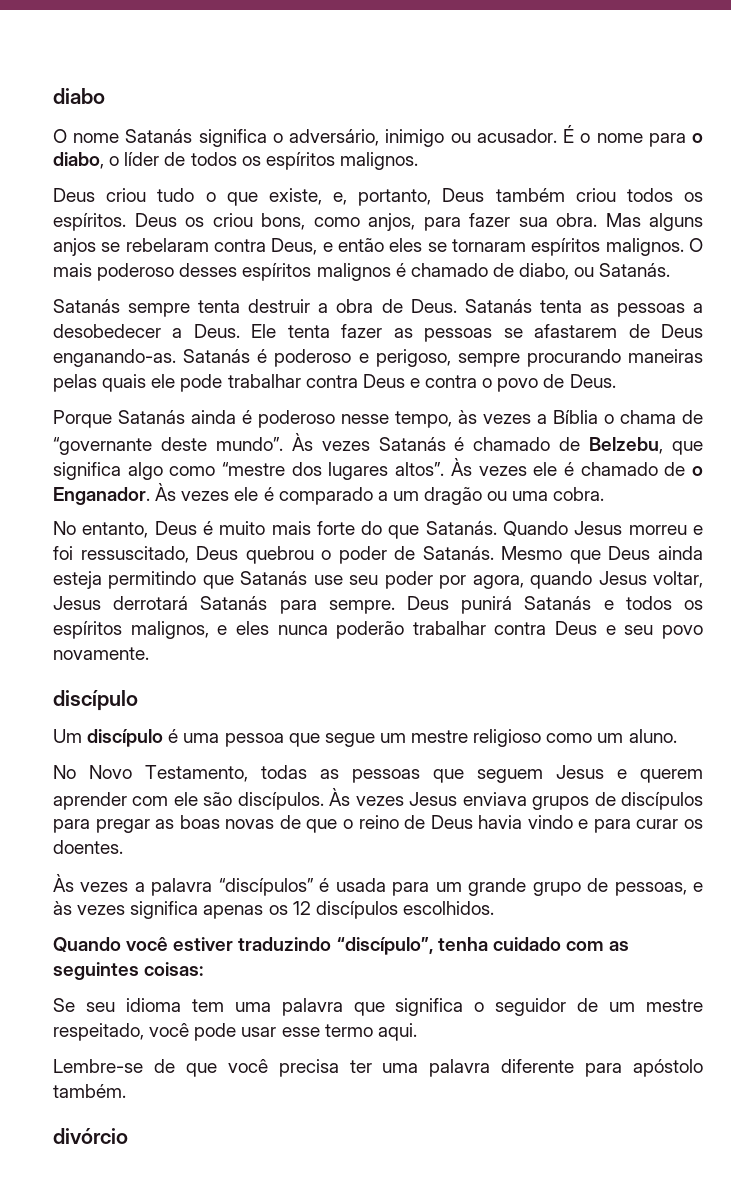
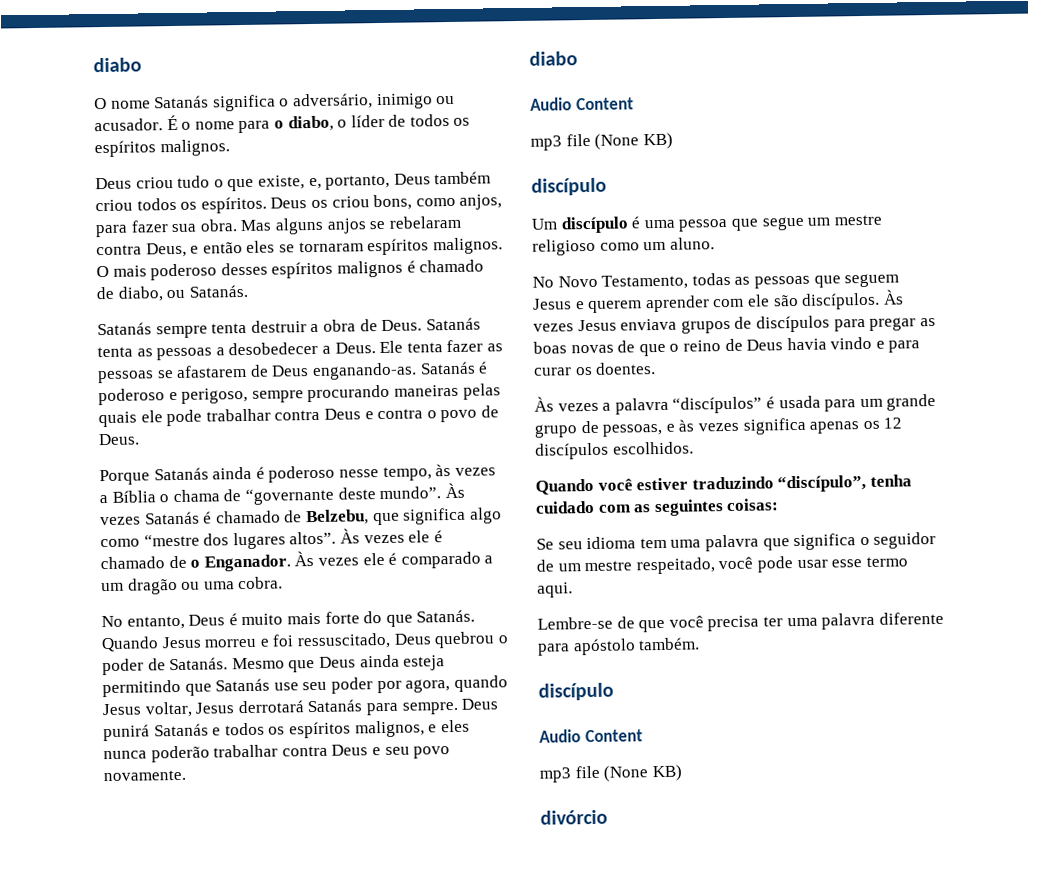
(149, 653) none -> [529,51,578,66] [530,97,634,111] [530,132,673,151] // diabo // Audio Content // mp3 file (None KB)
(126, 1091) none -> [538,682,614,701] [539,729,643,743] [539,764,683,783] // discípulo // Audio Content // mp3 file (None KB)

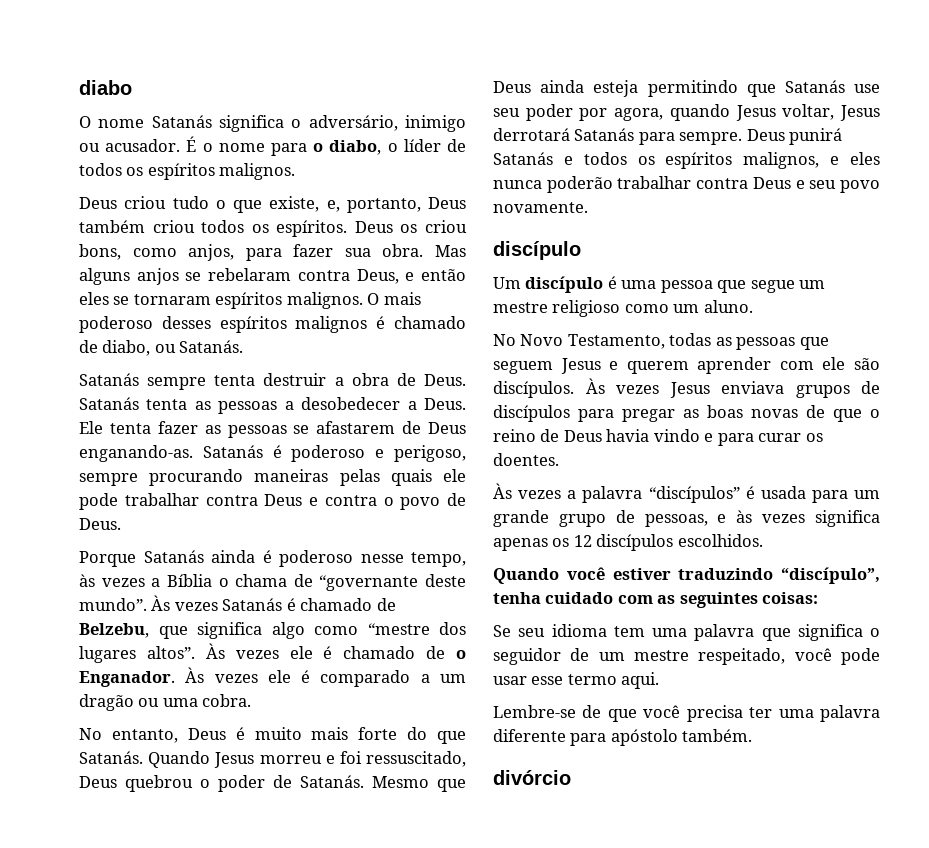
[529,51,578,66] [530,97,634,111] [530,132,673,151] // diabo // Audio Content // mp3 file (None KB) -> (588, 207) none
[538,682,614,701] [539,729,643,743] [539,764,683,783] // discípulo // Audio Content // mp3 file (None KB) -> (753, 735) none

